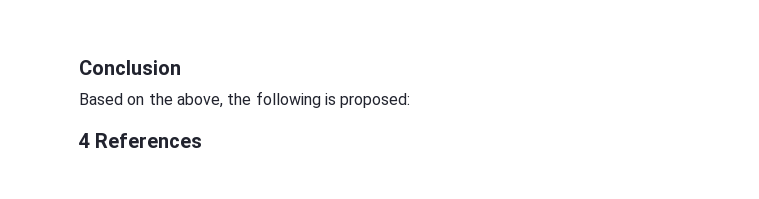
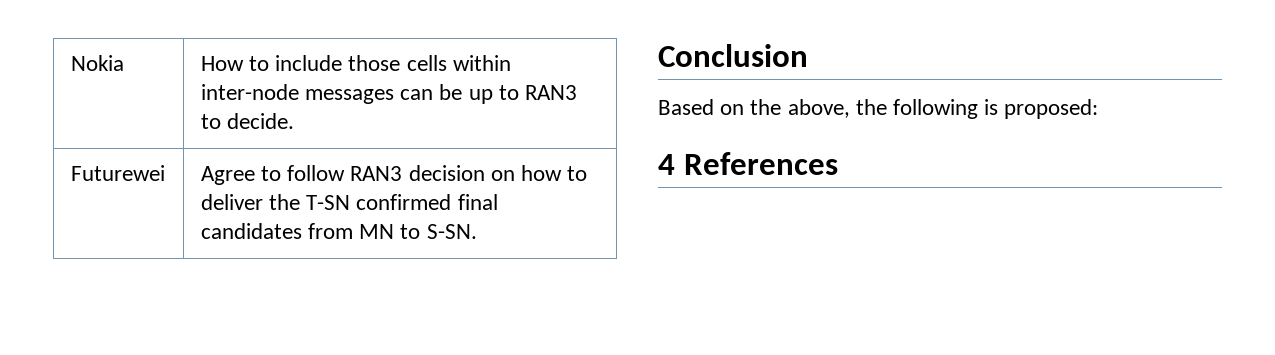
(79, 67) none -> [70,55,124,71] [200,55,511,71] [200,84,577,104] [200,113,294,129] [70,165,165,181] [200,165,588,185] [200,194,498,210] [200,223,477,239] Nokia | How to include those cells within inter-node messages can be up to RAN3 to decide. // Futurewei | Agree to follow RAN3 decision on how to deliver the T-SN confirmed final candidates from MN to S-SN. //

